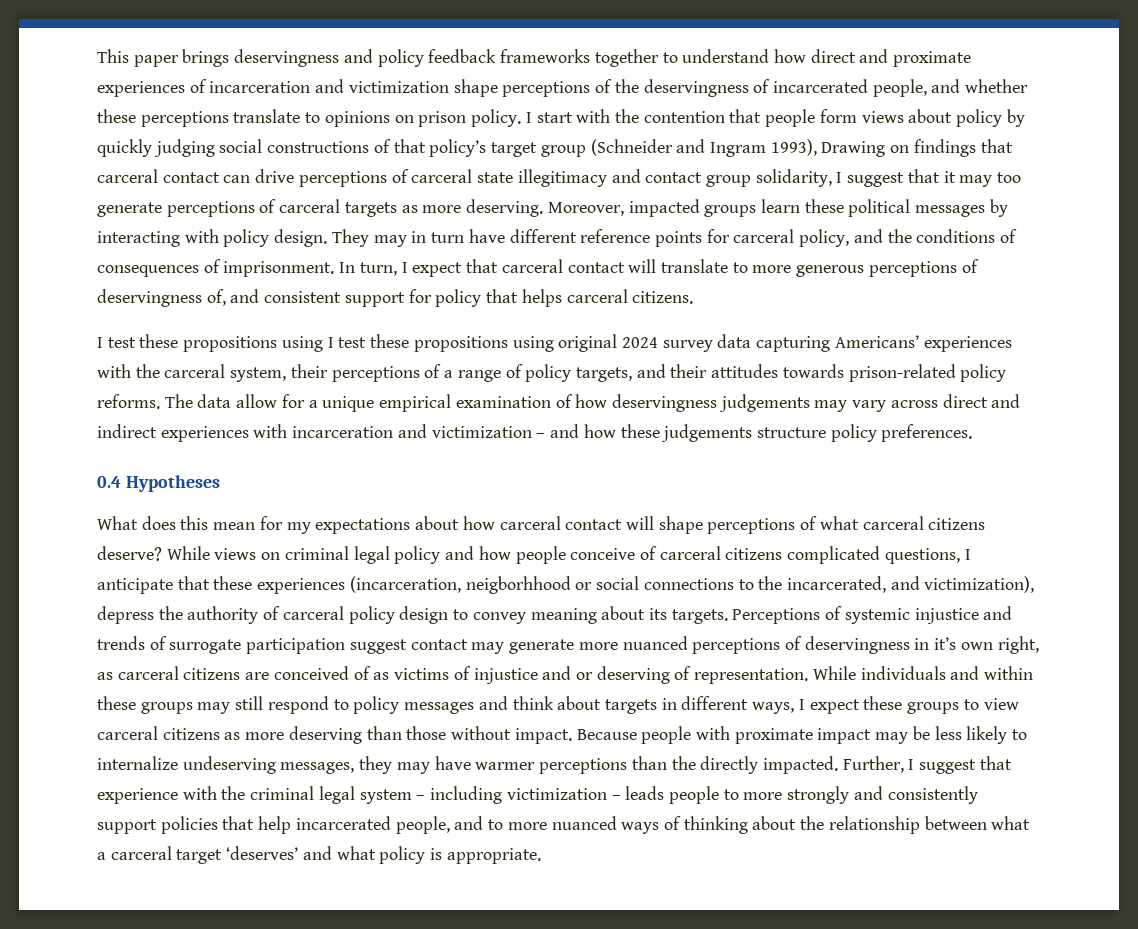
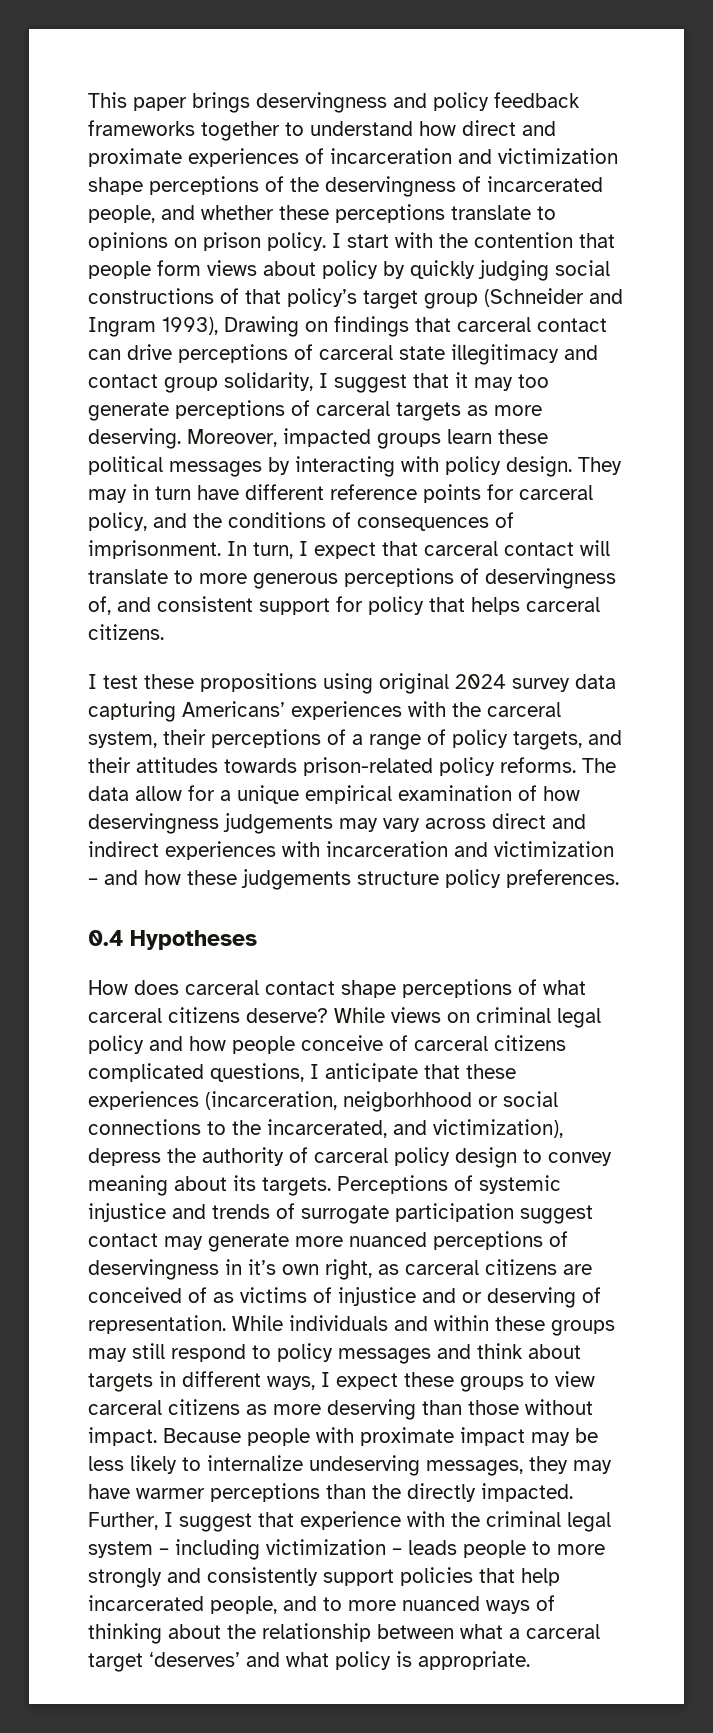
[327,334,554,352] I test these propositions using -> (373, 683) none
[97,516,654,534] What does this mean for my expectations about how carceral contact will -> [88,980,335,995] How does carceral contact

